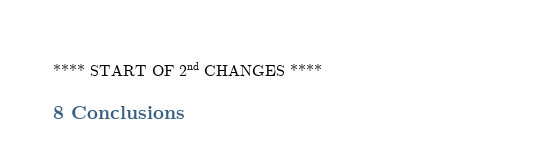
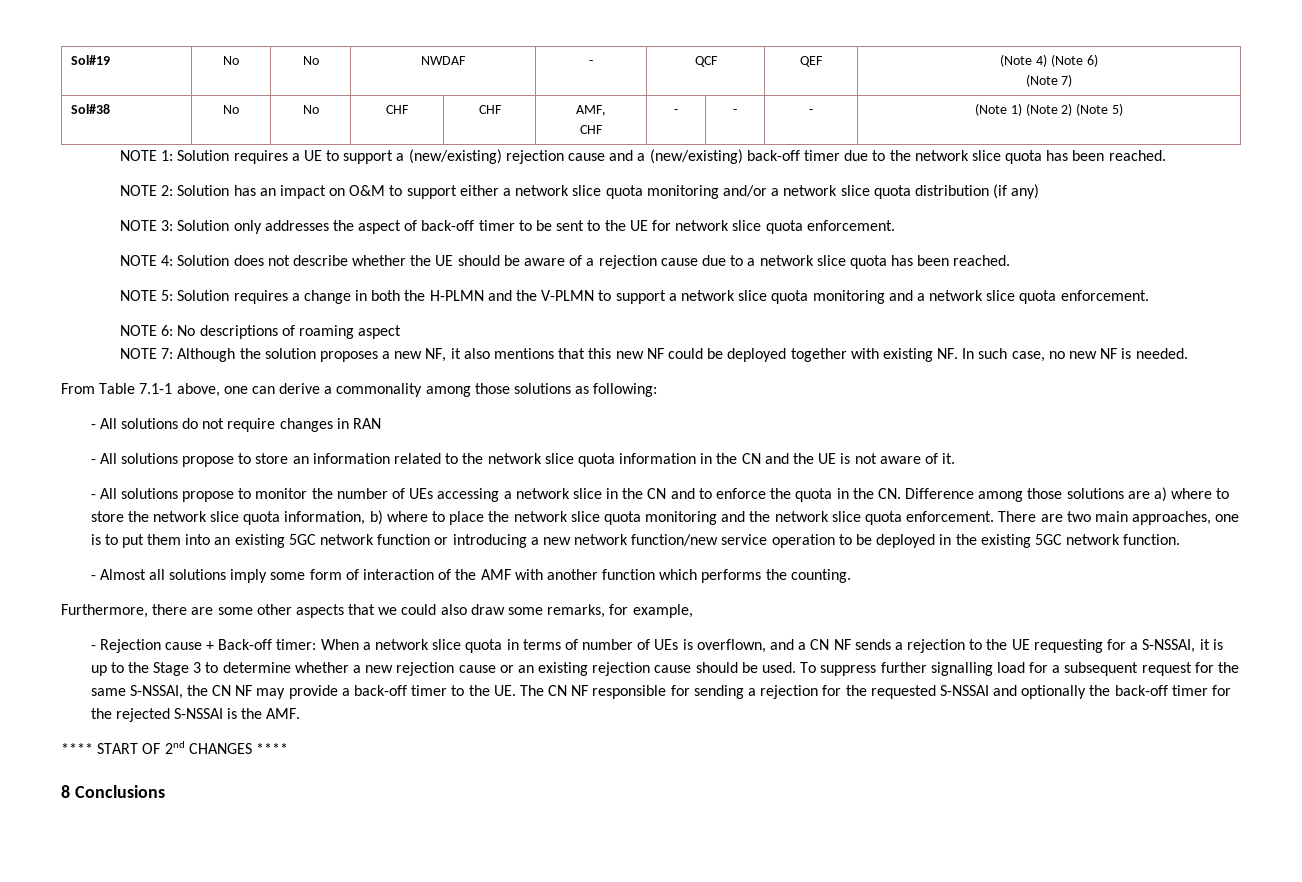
(53, 70) none -> [70,55,110,65] [223,56,239,65] [302,56,319,65] [421,56,466,65] [589,60,593,65] [694,56,718,67] [800,56,823,67] [1000,54,1098,67] [1025,74,1073,87] [70,104,110,114] [223,105,239,114] [302,105,319,114] [386,105,409,114] [478,105,502,114] [576,105,606,116] [580,125,603,134] [674,109,678,114] [733,109,737,114] [809,109,813,114] [975,103,1123,116] [119,149,1166,164] [119,184,1040,199] [119,220,895,234] [119,255,1011,269] [119,290,1149,304] [119,325,402,339] [119,348,1188,362] [61,383,658,397] [90,418,381,432] [90,453,956,467] [90,487,1230,502] [90,510,1240,525] [90,534,1181,548] [90,569,851,583] [61,604,693,618] [90,639,1223,653] [90,662,1240,676] [90,685,1232,699] [90,708,301,722] Sol#19 | No | No | NWDAF | - | QCF | QEF | (Note 4) (Note 6) // (Note 7) // Sol#38 | No | No | CHF | CHF | AMF, // CHF | - | - | - | (Note 1) (Note 2) (Note 5) // NOTE 1: Solution requires a UE to support a (new/existing) rejection cause and a (new/existing) back-off timer due to the network slice quota has been reached. // NOTE 2: Solution has an impact on O&M to support either a network slice quota monitoring and/or a network slice quota distribution (if any) // NOTE 3: Solution only addresses the aspect of back-off timer to be sent to the UE for network slice quota enforcement. // NOTE 4: Solution does not describe whether the UE should be aware of a rejection cause due to a network slice quota has been reached. // NOTE 5: Solution requires a change in both the H-PLMN and the V-PLMN to support a network slice quota monitoring and a network slice quota enforcement. // NOTE 6: No descriptions of roaming aspect // NOTE 7: Although the solution proposes a new NF, it also mentions that this new NF could be deployed together with existing NF. In such case, no new NF is needed. // From Table 7.1-1 above, one can derive a commonality among those solutions as following: // - All solutions do not require changes in RAN // - All solutions propose to store an information related to the network slice quota information in the CN and the UE is not aware of it. // - All solutions propose to monitor the number of UEs accessing a network slice in the CN and to enforce the quota in the CN. Difference among those solutions are a) where to store the network slice quota information, b) where to place the network slice quota monitoring and the network slice quota enforcement. There are two main approaches, one is to put them into an existing 5GC network function or introducing a new network function/new service operation to be deployed in the existing 5GC network function. // - Almost all solutions imply some form of interaction of the AMF with another function which performs the counting. // Furthermore, there are some other aspects that we could also draw some remarks, for example, // - Rejection cause + Back-off timer: When a network slice quota in terms of number of UEs is overflown, and a CN NF sends a rejection to the UE requesting for a S-NSSAI, it is up to the Stage 3 to determine whether a new rejection cause or an existing rejection cause should be used. To suppress further signalling load for a subsequent request for the same S-NSSAI, the CN NF may provide a back-off timer to the UE. The CN NF responsible for sending a rejection for the requested S-NSSAI and optionally the back-off timer for the rejected S-NSSAI is the AMF. //

